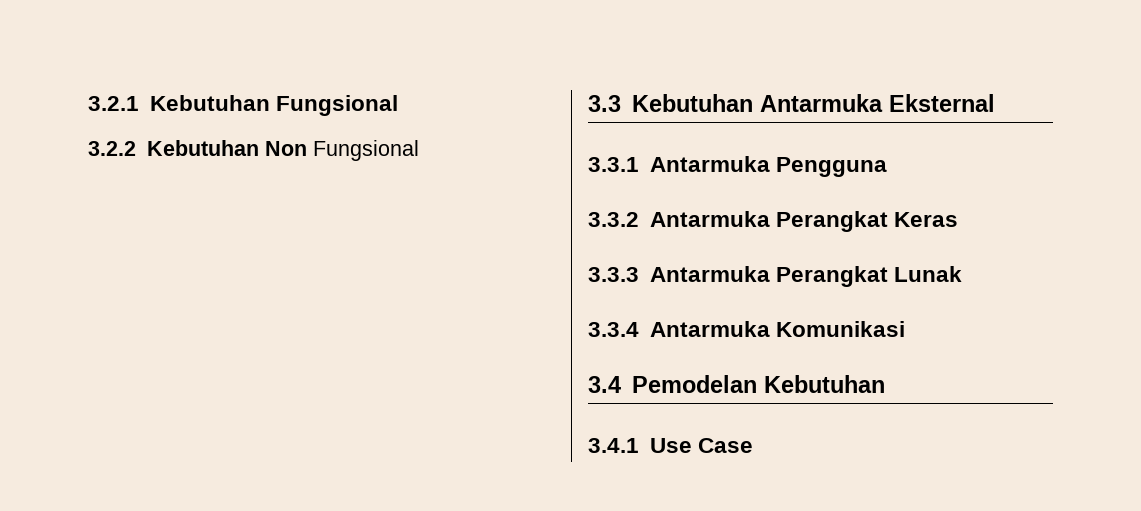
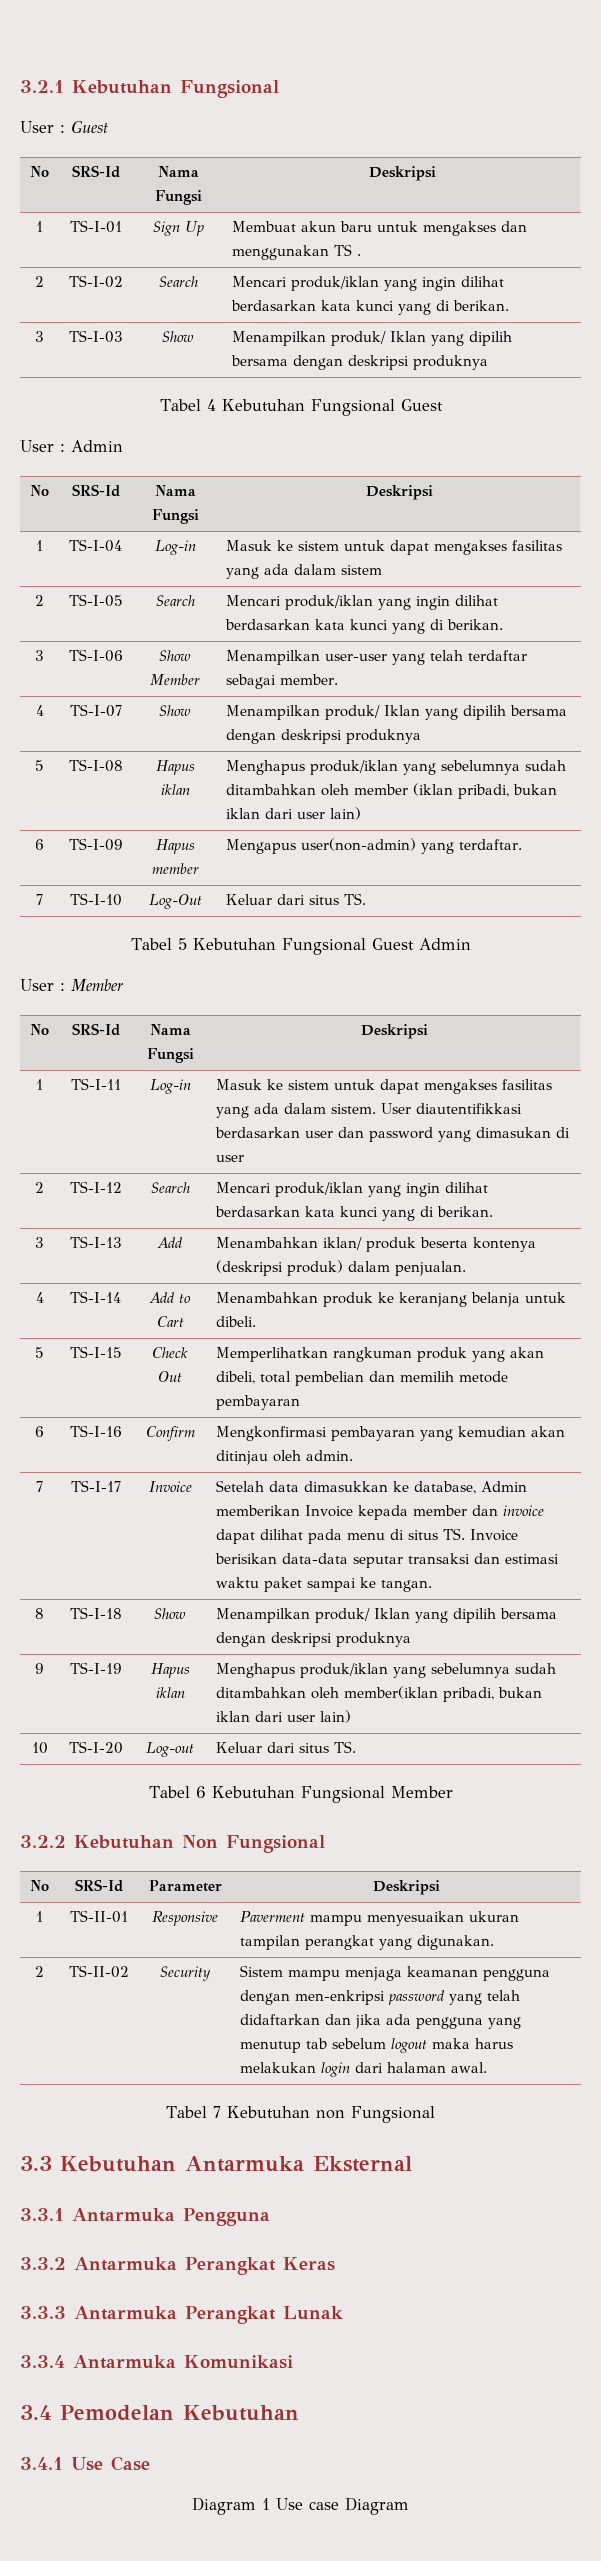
[88,140,307,156] 3.2.2 Kebutuhan Non -> [20,120,108,133] [30,166,49,177] [71,165,120,178] [157,166,199,177] [154,190,202,205] [368,166,436,181] [36,221,43,232] [69,220,122,233] [152,221,204,236] [232,221,528,236] [232,244,362,260] [35,276,44,287] [68,275,123,288] [158,276,198,287] [232,276,505,291] [231,300,510,315] [35,331,44,342] [68,330,123,343] [162,331,194,342] [232,331,513,346] [231,355,489,370] [159,399,443,416] [20,440,123,452] [30,485,49,496] [71,484,120,497] [154,485,196,496] [151,509,199,524] [365,485,433,500] [36,540,43,551] [69,539,122,552] [154,540,196,555] [226,540,563,555] [226,564,383,579] [35,595,44,606] [68,594,123,607] [155,595,195,606] [226,595,499,610] [225,619,504,634] [35,650,44,661] [68,649,123,662] [159,650,191,661] [150,674,201,685] [226,650,528,665] [226,674,339,689] [35,705,44,716] [69,704,122,717] [159,705,191,716] [226,705,568,720] [226,729,422,744] [35,760,44,771] [68,759,123,772] [155,760,195,775] [160,784,190,795] [226,760,567,775] [226,783,558,799] [226,807,362,820] [35,839,44,850] [68,838,123,851] [155,839,195,854] [151,863,199,874] [226,838,523,854] [36,894,43,905] [69,893,122,906] [148,894,202,909] [226,893,367,905] [130,938,471,955] [20,979,124,991] [30,1024,49,1035] [71,1023,120,1036] [149,1024,191,1035] [146,1048,194,1063] [360,1024,428,1039] [36,1079,43,1090] [70,1078,121,1090] [149,1079,191,1094] [216,1079,553,1094] [216,1103,523,1118] [215,1127,571,1142] [216,1155,245,1162] [35,1182,44,1193] [69,1181,122,1193] [150,1182,190,1193] [216,1182,489,1197] [215,1206,494,1221] [35,1237,44,1248] [69,1236,122,1248] [157,1237,183,1248] [216,1237,537,1252] [216,1260,467,1276] [35,1292,44,1303] [70,1291,121,1303] [149,1292,191,1303] [156,1316,184,1327] [216,1292,567,1307] [216,1316,257,1327] [35,1347,44,1358] [69,1346,122,1358] [152,1347,188,1358] [158,1371,182,1382] [216,1347,545,1362] [216,1371,509,1386] [216,1395,301,1410] [35,1426,44,1437] [69,1425,122,1437] [145,1426,195,1441] [216,1426,566,1441] [216,1450,354,1465] [36,1481,43,1492] [70,1480,121,1492] [148,1481,192,1492] [216,1480,528,1494] [216,1505,545,1520] [216,1528,519,1544] [215,1553,560,1568] [216,1577,433,1592] [35,1608,44,1619] [69,1607,122,1619] [154,1608,186,1619] [216,1608,558,1623] [216,1632,412,1647] [35,1663,44,1674] [69,1662,122,1674] [150,1663,190,1678] [155,1687,185,1698] [216,1663,557,1678] [216,1686,543,1702] [216,1710,352,1723] [31,1742,48,1754] [68,1741,123,1754] [146,1742,194,1757] [216,1741,357,1753] [148,1786,453,1803] [20,1835,326,1853] [30,1880,49,1891] [74,1879,123,1892] [148,1880,222,1892] [372,1880,440,1895] [36,1911,43,1922] [69,1910,128,1923] [152,1911,218,1926] [240,1911,520,1926] [240,1935,495,1950] [35,1966,44,1977] [68,1965,129,1978] [160,1966,211,1981] [240,1965,551,1981] [240,1990,521,2005] [240,2014,522,2029] [240,2038,514,2053] [240,2062,488,2077] [166,2106,345,2119] User : Guest // No | SRS-Id | Nama Fungsi | Deskripsi // 1 | TS-I-01 | Sign Up | Membuat akun baru untuk mengakses dan menggunakan TS . // 2 | TS-I-02 | Search | Mencari produk/iklan yang ingin dilihat berdasarkan kata kunci yang di berikan. // 3 | TS-I-03 | Show | Menampilkan produk/ Iklan yang dipilih bersama dengan deskripsi produknya // Tabel 4 Kebutuhan Fungsional Guest // User : Admin // No | SRS-Id | Nama Fungsi | Deskripsi // 1 | TS-I-04 | Log-in | Masuk ke sistem untuk dapat mengakses fasilitas yang ada dalam sistem // 2 | TS-I-05 | Search | Mencari produk/iklan yang ingin dilihat berdasarkan kata kunci yang di berikan. // 3 | TS-I-06 | Show Member | Menampilkan user-user yang telah terdaftar sebagai member. // 4 | TS-I-07 | Show | Menampilkan produk/ Iklan yang dipilih bersama dengan deskripsi produknya // 5 | TS-I-08 | Hapus iklan | Menghapus produk/iklan yang sebelumnya sudah ditambahkan oleh member (iklan pribadi, bukan iklan dari user lain) // 6 | TS-I-09 | Hapus member | Mengapus user(non-admin) yang terdaftar. // 7 | TS-I-10 | Log-Out | Keluar dari situs TS. // Tabel 5 Kebutuhan Fungsional Guest Admin // User : Member // No | SRS-Id | Nama Fungsi | Deskripsi // 1 | TS-I-11 | Log-in | Masuk ke sistem untuk dapat mengakses fasilitas yang ada dalam sistem. User diautentifikkasi berdasarkan user dan password yang dimasukan di user // 2 | TS-I-12 | Search | Mencari produk/iklan yang ingin dilihat berdasarkan kata kunci yang di berikan. // 3 | TS-I-13 | Add | Menambahkan iklan/ produk beserta kontenya (deskripsi produk) dalam penjualan. // 4 | TS-I-14 | Add to Cart | Menambahkan produk ke keranjang belanja untuk dibeli. // 5 | TS-I-15 | Check Out | Memperlihatkan rangkuman produk yang akan dibeli, total pembelian dan memilih metode pembayaran // 6 | TS-I-16 | Confirm | Mengkonfirmasi pembayaran yang kemudian akan ditinjau oleh admin. // 7 | TS-I-17 | Invoice | Setelah data dimasukkan ke database, Admin memberikan Invoice kepada member dan invoice dapat dilihat pada menu di situs TS. Invoice berisikan data-data seputar transaksi dan estimasi waktu paket sampai ke tangan. // 8 | TS-I-18 | Show | Menampilkan produk/ Iklan yang dipilih bersama dengan deskripsi produknya // 9 | TS-I-19 | Hapus iklan | Menghapus produk/iklan yang sebelumnya sudah ditambahkan oleh member(iklan pribadi, bukan iklan dari user lain) // 10 | TS-I-20 | Log-out | Keluar dari situs TS. // Tabel 6 Kebutuhan Fungsional Member // 3.2.2 Kebutuhan Non Fungsional // No | SRS-Id | Parameter | Deskripsi // 1 | TS-II-01 | Responsive | Paverment mampu menyesuaikan ukuran tampilan perangkat yang digunakan. // 2 | TS-II-02 | Security | Sistem mampu menjaga keamanan pengguna dengan men-enkripsi password yang telah didaftarkan dan jika ada pengguna yang menutup tab sebelum logout maka harus melakukan login dari halaman awal. // Tabel 7 Kebutuhan non
(753, 445) none -> [192,2497,409,2515] // Diagram 1 Use case Diagram

